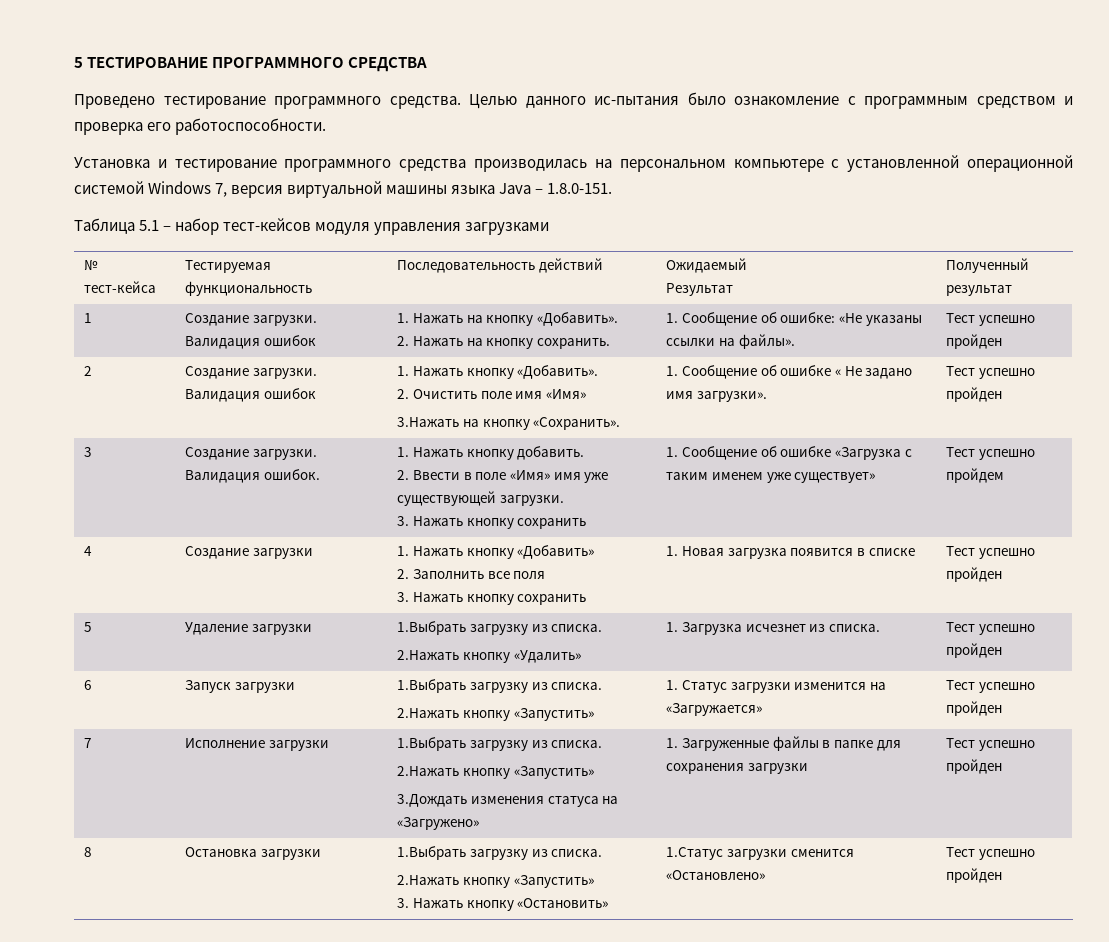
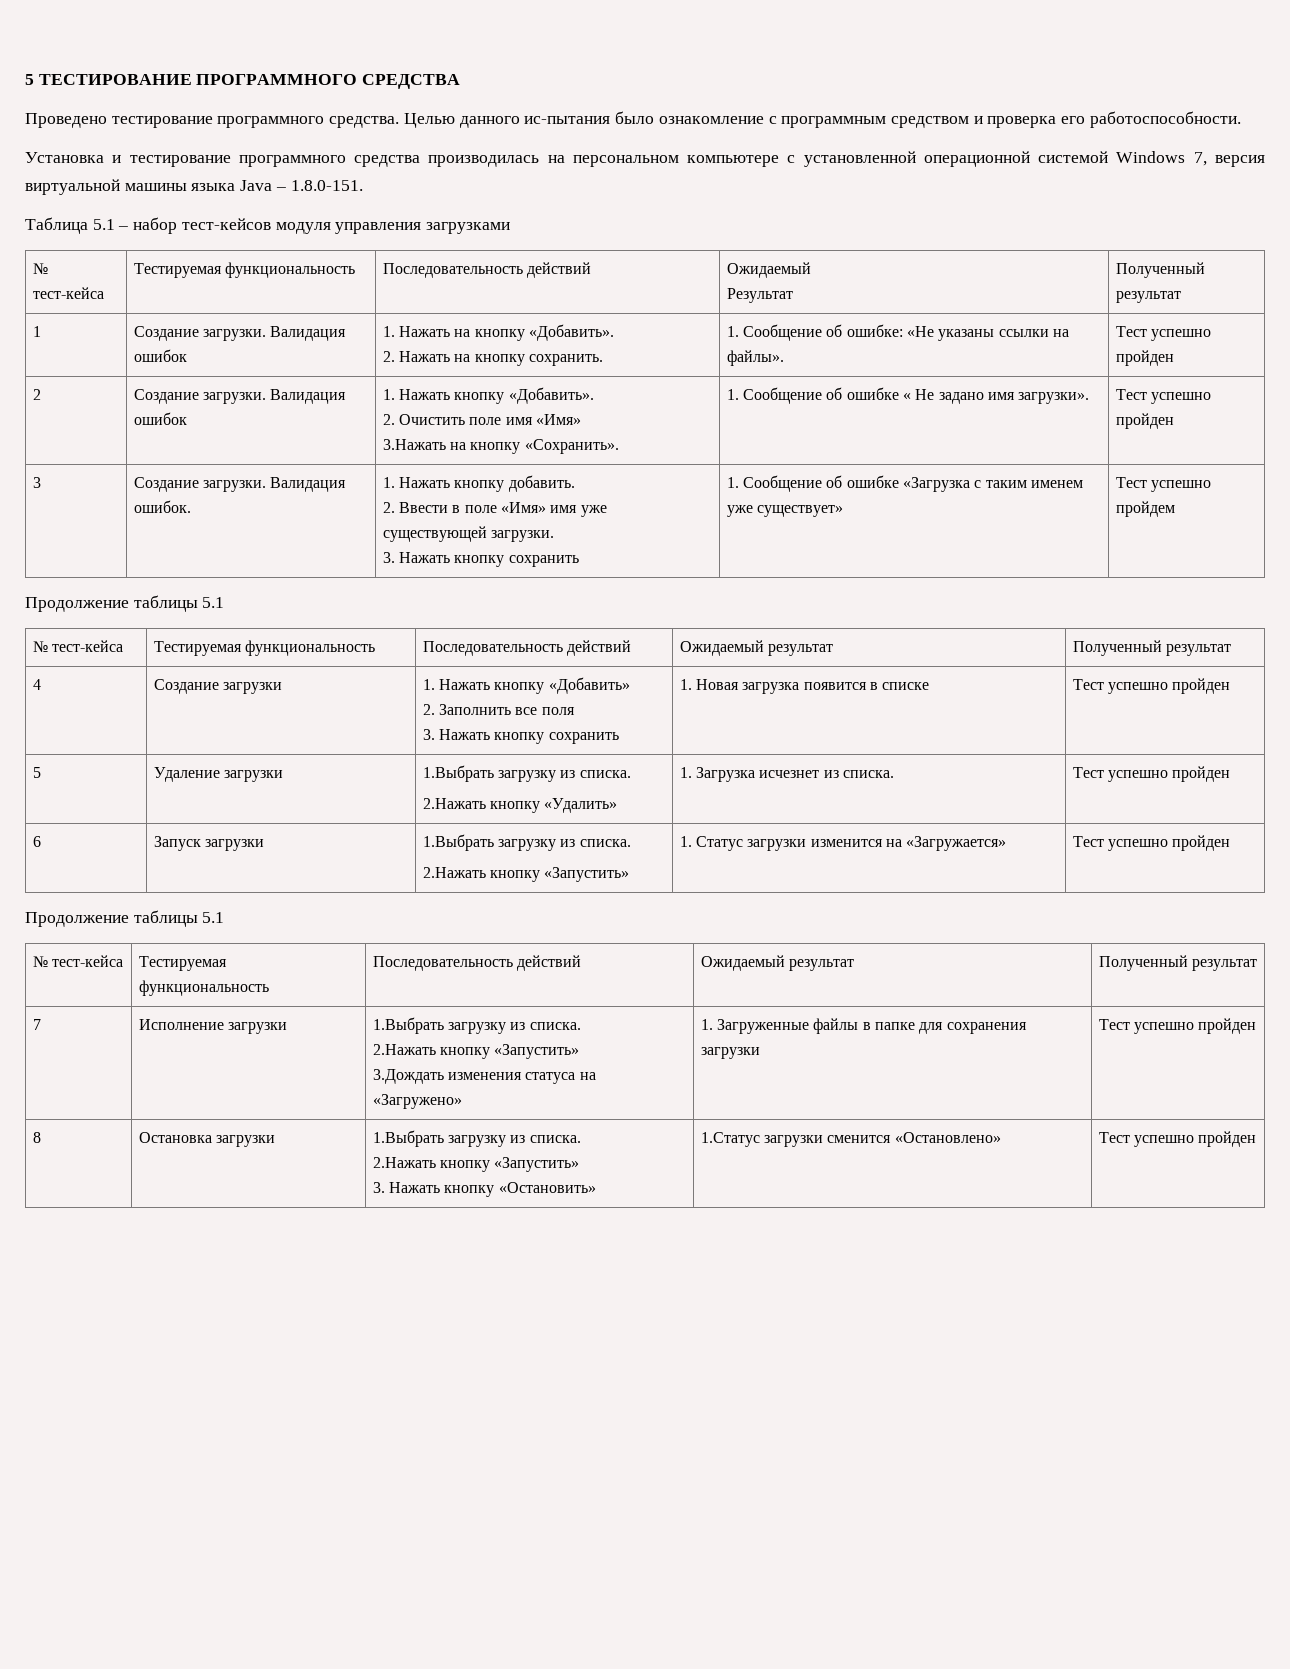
(1005, 475) none -> [25,595,225,612] [32,640,124,652] [153,640,376,656] [422,640,632,656] [679,640,834,656] [1072,640,1232,656] // Продолжение таблицы 5.1 // № тест-кейса | Тестируемая функциональность | Последовательность действий | Ожидаемый результат | Полученный результат
(1003, 708) none -> [25,910,225,927] [32,955,124,967] [138,956,227,971] [138,980,269,996] [372,955,582,971] [700,955,855,971] [1098,955,1258,971] // Продолжение таблицы 5.1 // № тест-кейса | Тестируемая функциональность | Последовательность действий | Ожидаемый результат | Полученный результат

